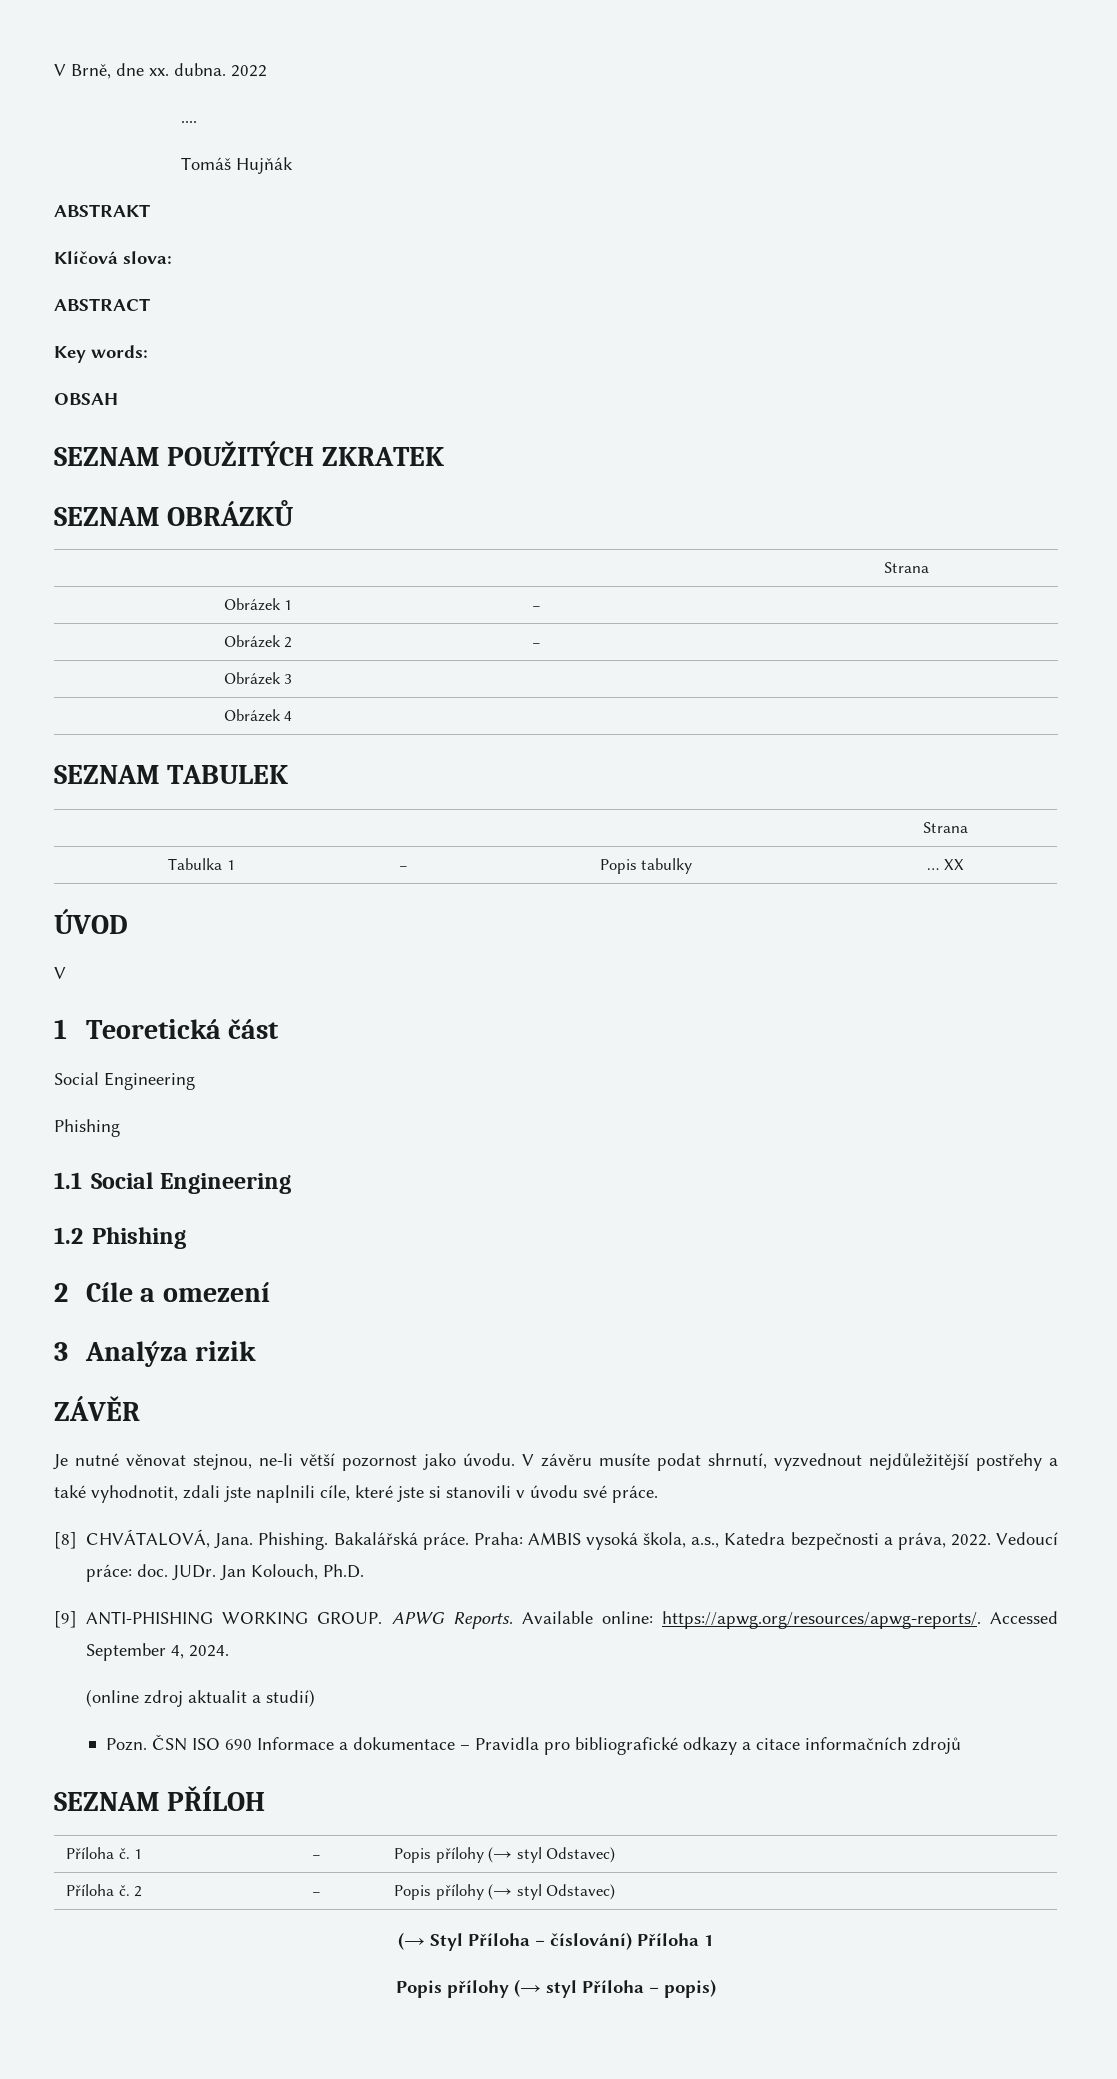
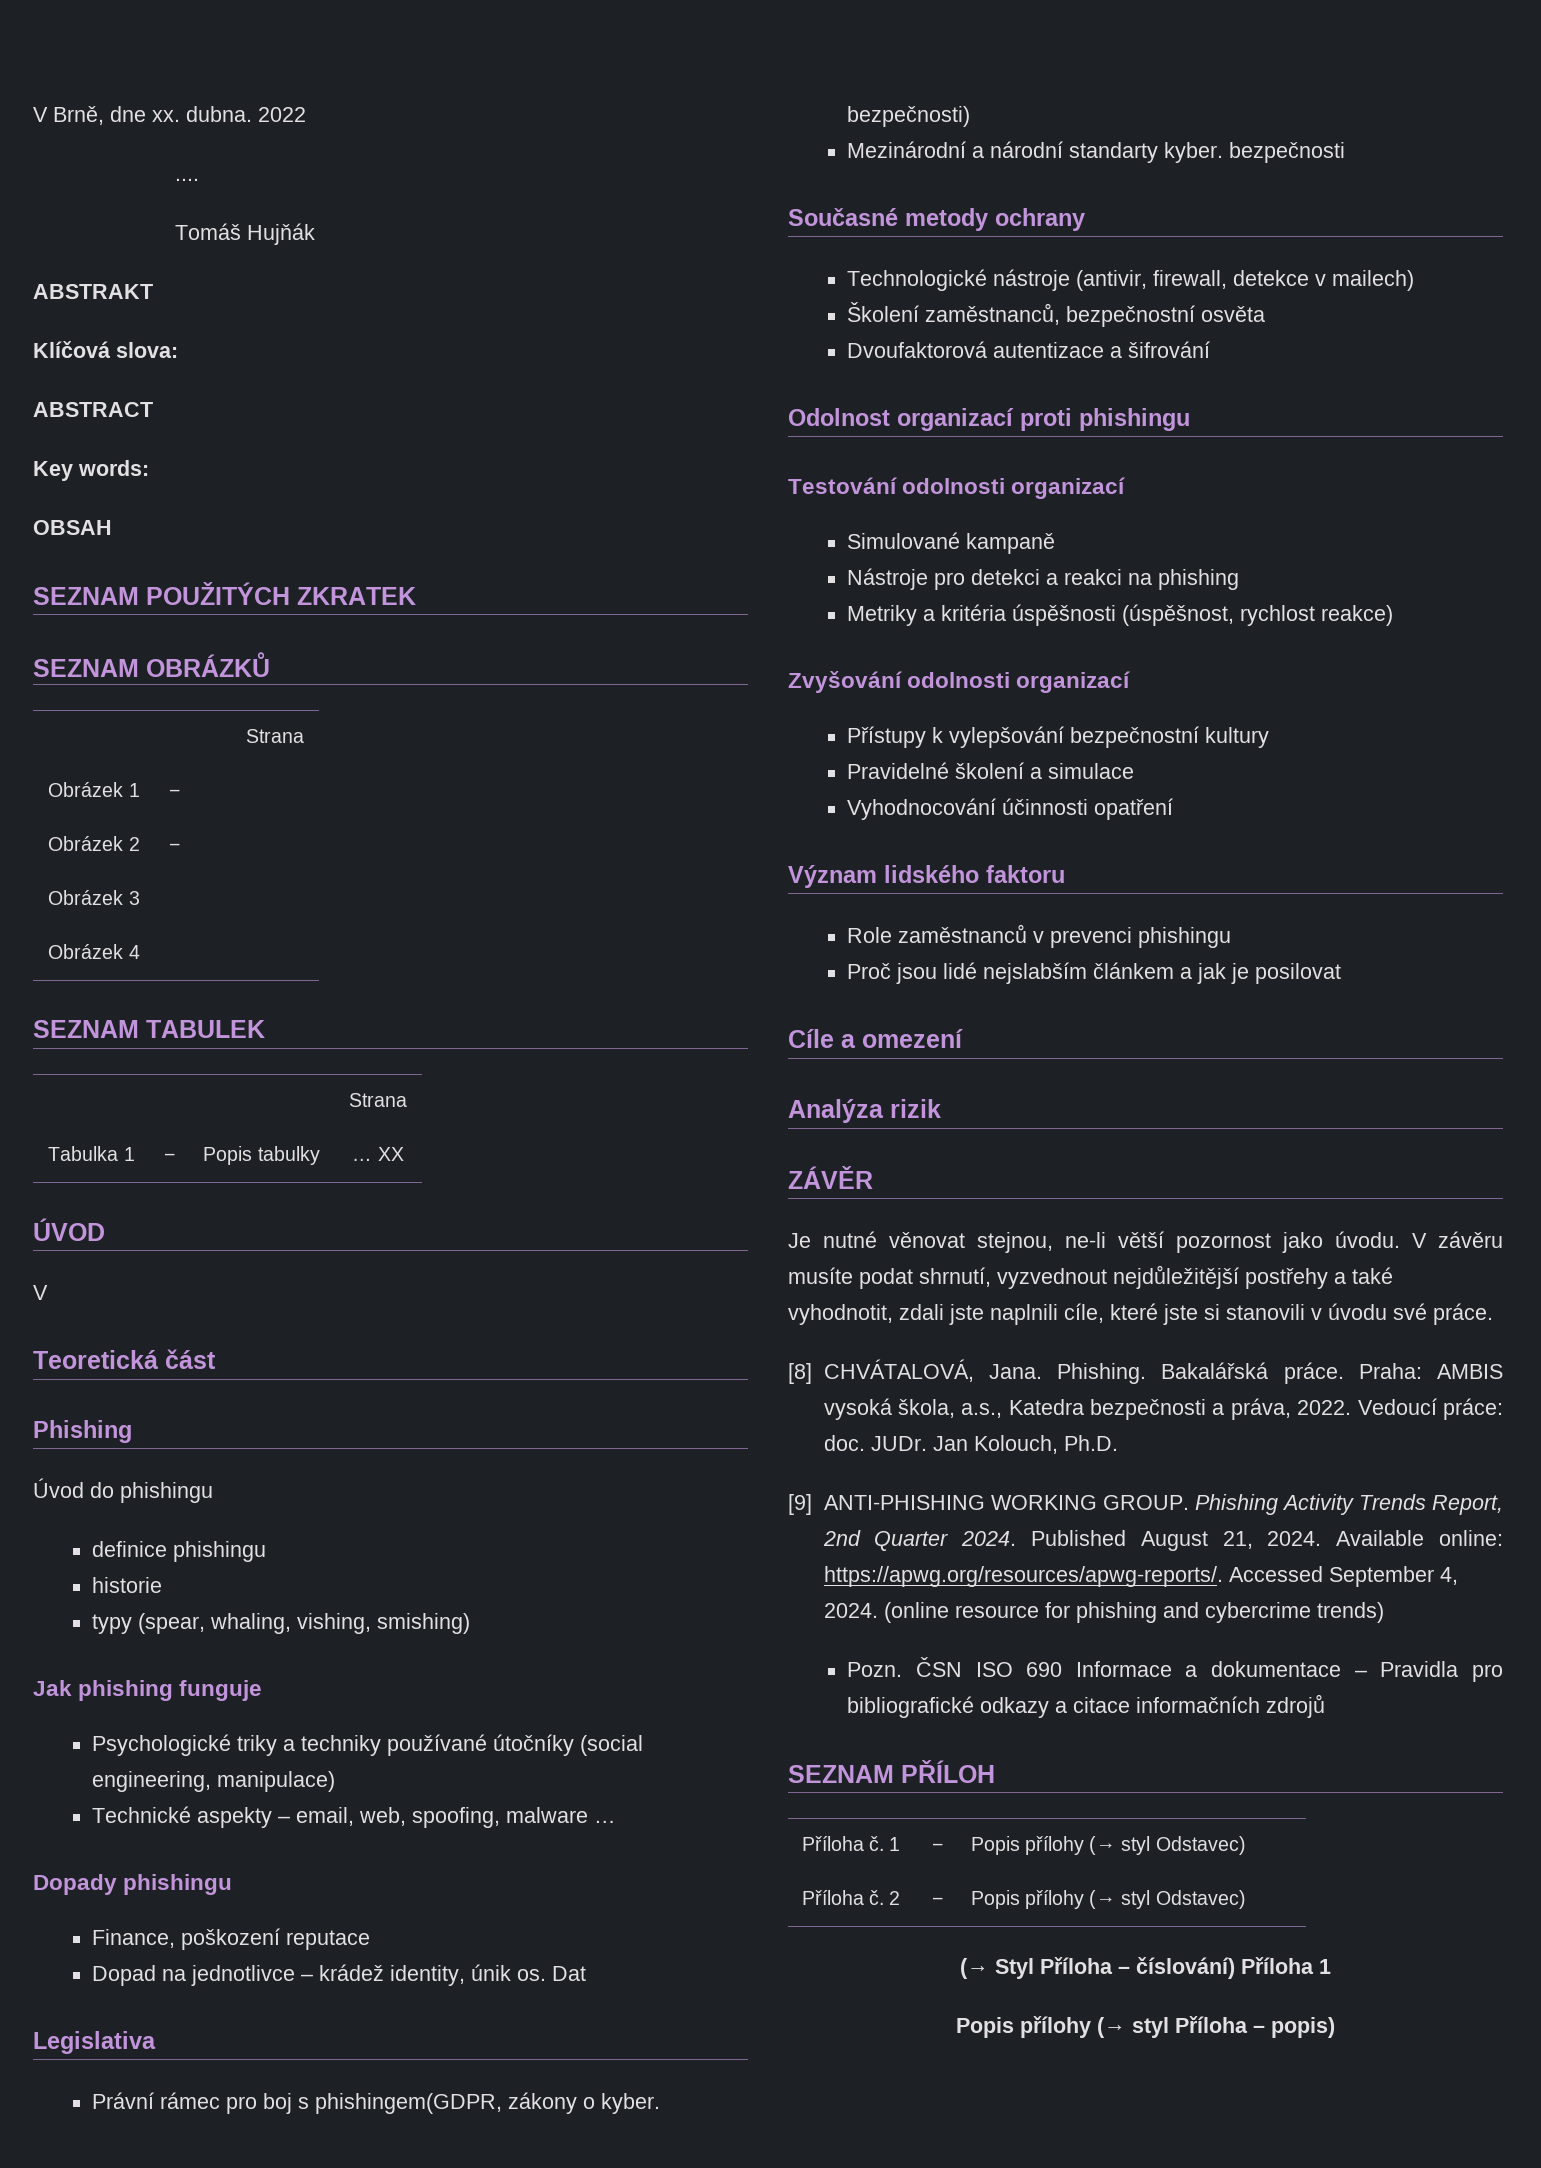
[54,1019,67,1039] 1 -> (48, 1292) none
[54,1072,195,1090] [54,1119,120,1137] [54,1172,291,1194] [54,1227,187,1249] [54,1283,68,1302] // Social Engineering // Phishing // 1.1 Social Engineering // 1.2 Phishing // 2 -> [33,1420,132,1443] [33,1478,213,1503] [92,1541,267,1562] [92,1577,163,1593] [92,1613,471,1634] [33,1680,263,1701] [92,1734,644,1756] [92,1771,336,1792] [92,1806,617,1828] [33,1874,233,1895] [92,1928,371,1950] [92,1964,587,1986] [33,2031,156,2054] [92,2092,661,2114] [847,106,971,127] [847,141,1346,163] [788,208,1085,231] [847,269,1415,291] [847,302,1266,327] [847,341,1211,358] [788,408,1190,431] [788,477,1126,499] [847,532,1056,554] [847,568,1240,590] [847,604,1394,626] [788,671,1131,693] [847,726,1270,748] [847,762,1135,779] [847,798,1174,820] [788,865,1065,888] [847,924,1232,948] [847,962,1342,984] // Phishing // Úvod do phishingu // definice phishingu // historie // typy (spear, whaling, vishing, smishing) // Jak phishing funguje // Psychologické triky a techniky používané útočníky (social engineering, manipulace) // Technické aspekty – email, web, spoofing, malware … // Dopady phishingu // Finance, poškození reputace // Dopad na jednotlivce – krádež identity, únik os. Dat // Legislativa // Právní rámec pro boj s phishingem(GDPR, zákony o kyber. bezpečnosti) // Mezinárodní a národní standarty kyber. bezpečnosti // Současné metody ochrany // Technologické nástroje (antivir, firewall, detekce v mailech) // Školení zaměstnanců, bezpečnostní osvěta // Dvoufaktorová autentizace a šifrování // Odolnost organizací proti phishingu // Testování odolnosti organizací // Simulované kampaně // Nástroje pro detekci a reakci na phishing // Metriky a kritéria úspěšnosti (úspěšnost, rychlost reakce) // Zvyšování odolnosti organizací // Přístupy k vylepšování bezpečnostní kultury // Pravidelné školení a simulace // Vyhodnocování účinnosti opatření // Význam lidského faktoru // Role zaměstnanců v prevenci phishingu // Proč jsou lidé nejslabším článkem a jak je posilovat //
[54,1342,68,1361] 3 -> (963, 1038) none
[391,1612,513,1629] APWG Reports. -> [1194,1494,1504,1515] [822,1530,1322,1551] Phishing Activity Trends Report, 2nd Quarter 2024. Published August 21, 2024.
[85,1689,315,1707] // (online zdroj aktualit a studií) -> [883,1602,1384,1623] (online resource for phishing and cybercrime trends)

